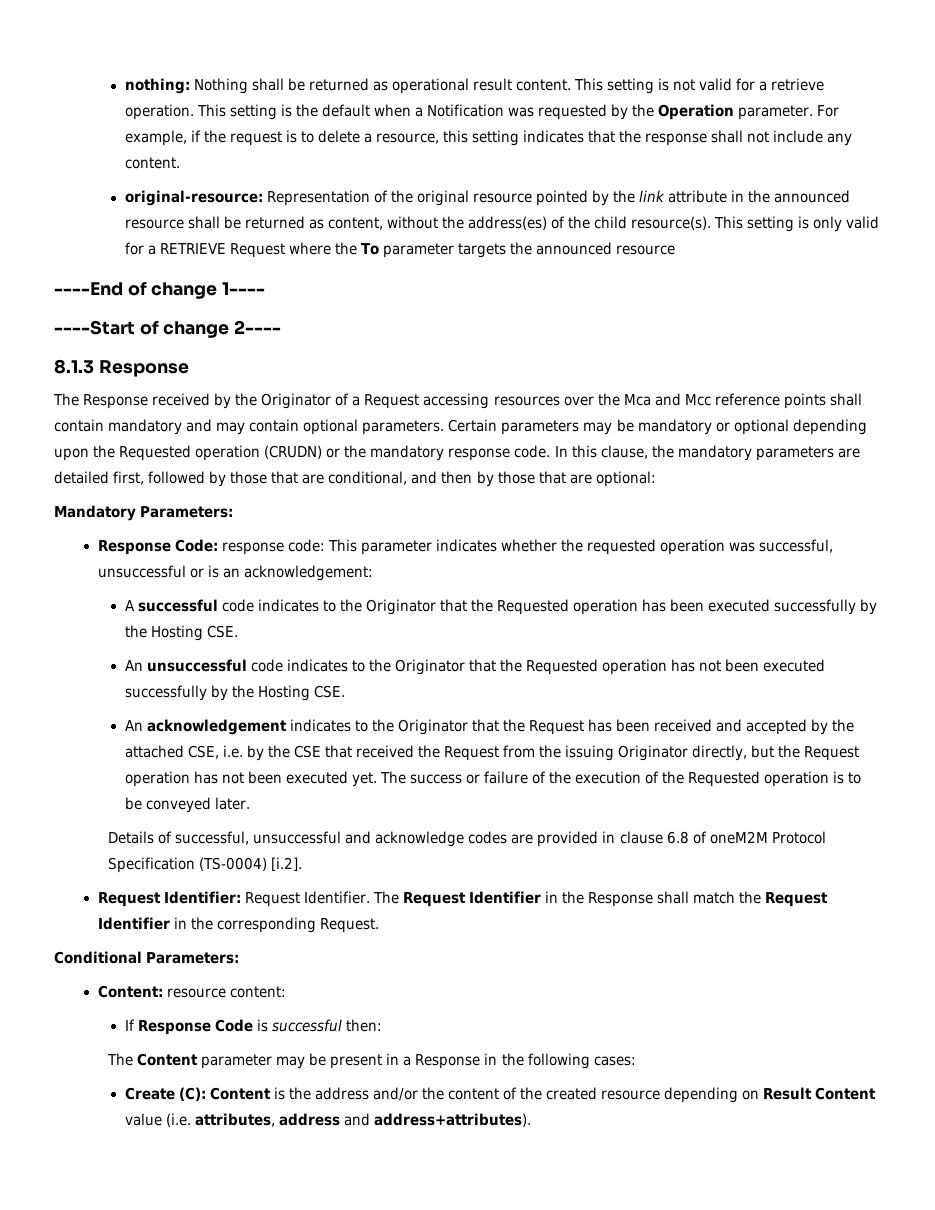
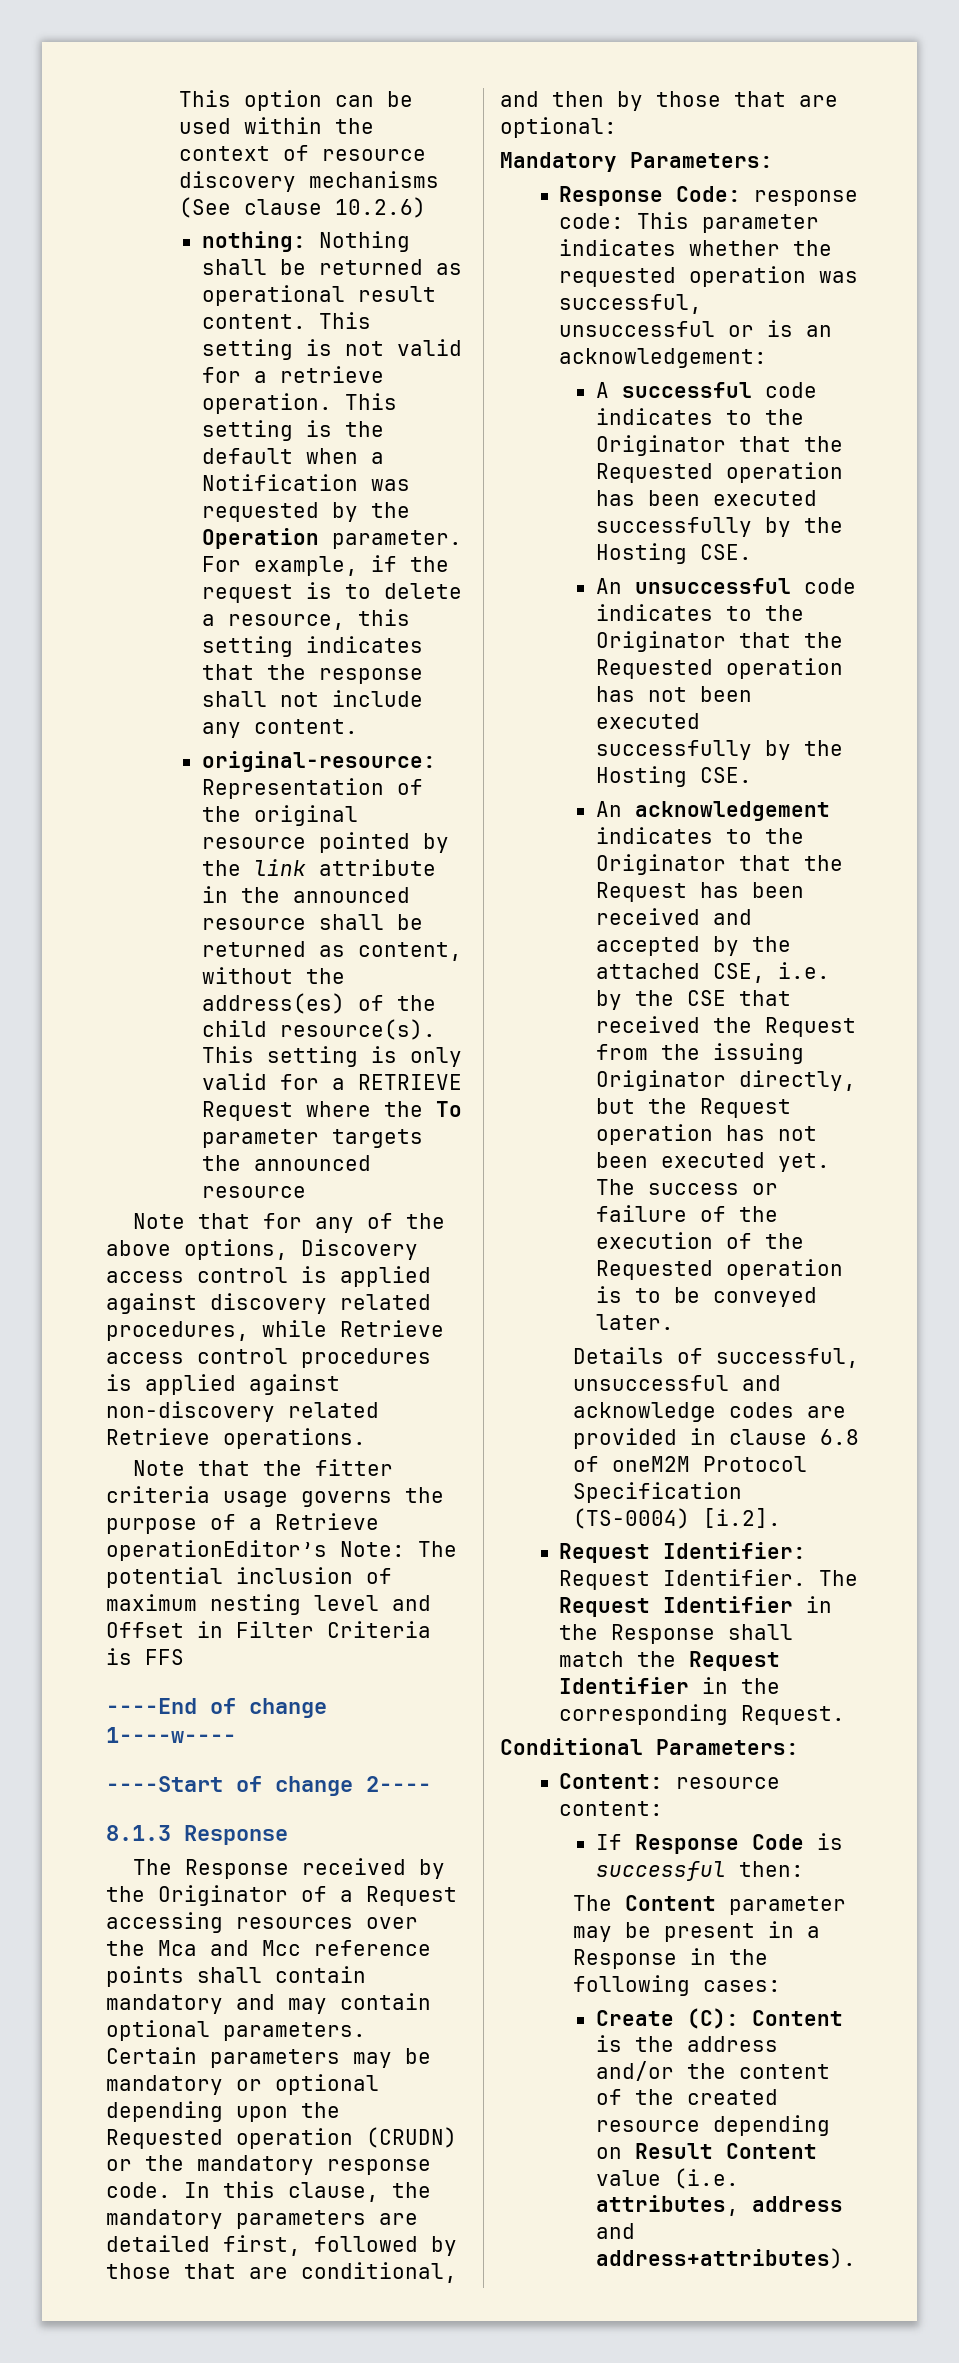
(124, 86) none -> [179,90,414,111] [179,117,375,134] [179,145,427,161] [179,171,440,192] [179,197,427,218] This option can be used within the context of resource discovery mechanisms (See clause 10.2.6) //
(676, 250) none -> [133,1213,446,1233] [106,1239,418,1260] [106,1266,431,1287] [106,1293,431,1314] [106,1320,444,1341] [106,1348,431,1368] [106,1374,340,1395] [106,1401,379,1422] [106,1428,366,1449] [133,1459,394,1476] [106,1486,444,1507] [106,1513,379,1534] [106,1540,457,1561] [106,1567,392,1588] [106,1594,431,1615] [106,1621,431,1638] [106,1648,184,1665] // Note that for any of the above options, Discovery access control is applied against discovery related procedures, while Retrieve access control procedures is applied against non-discovery related Retrieve operations. // Note that the fitter criteria usage governs the purpose of a Retrieve operationEditor’s Note: The potential inclusion of maximum nesting level and Offset in Filter Criteria is FFS
[222,282,266,295] 1---- -> [106,1727,236,1743] 1----w----

